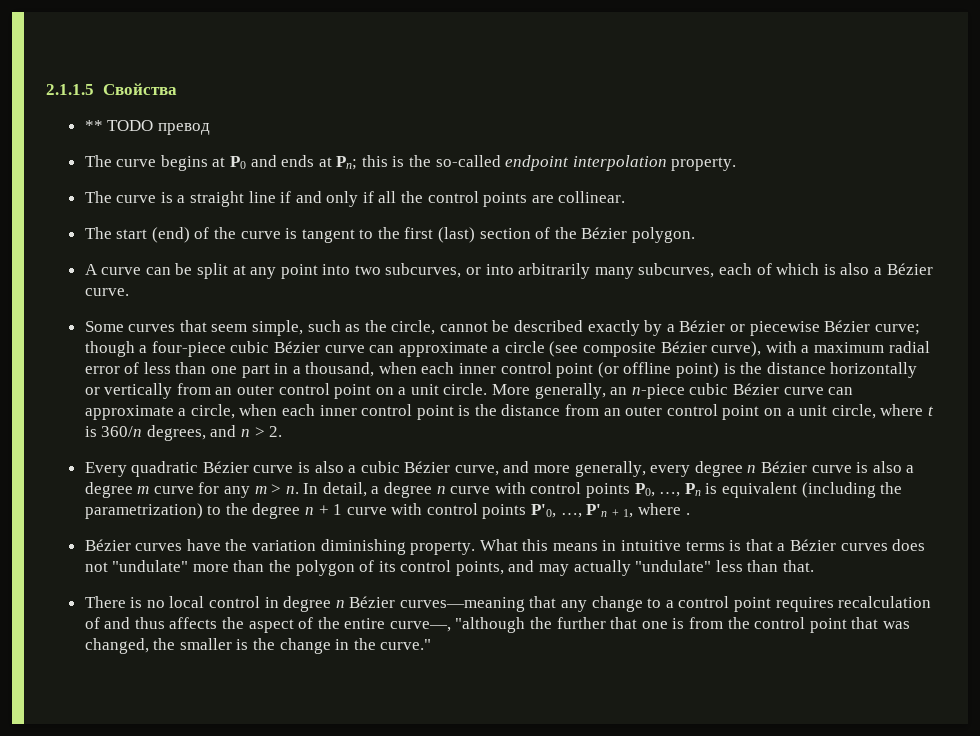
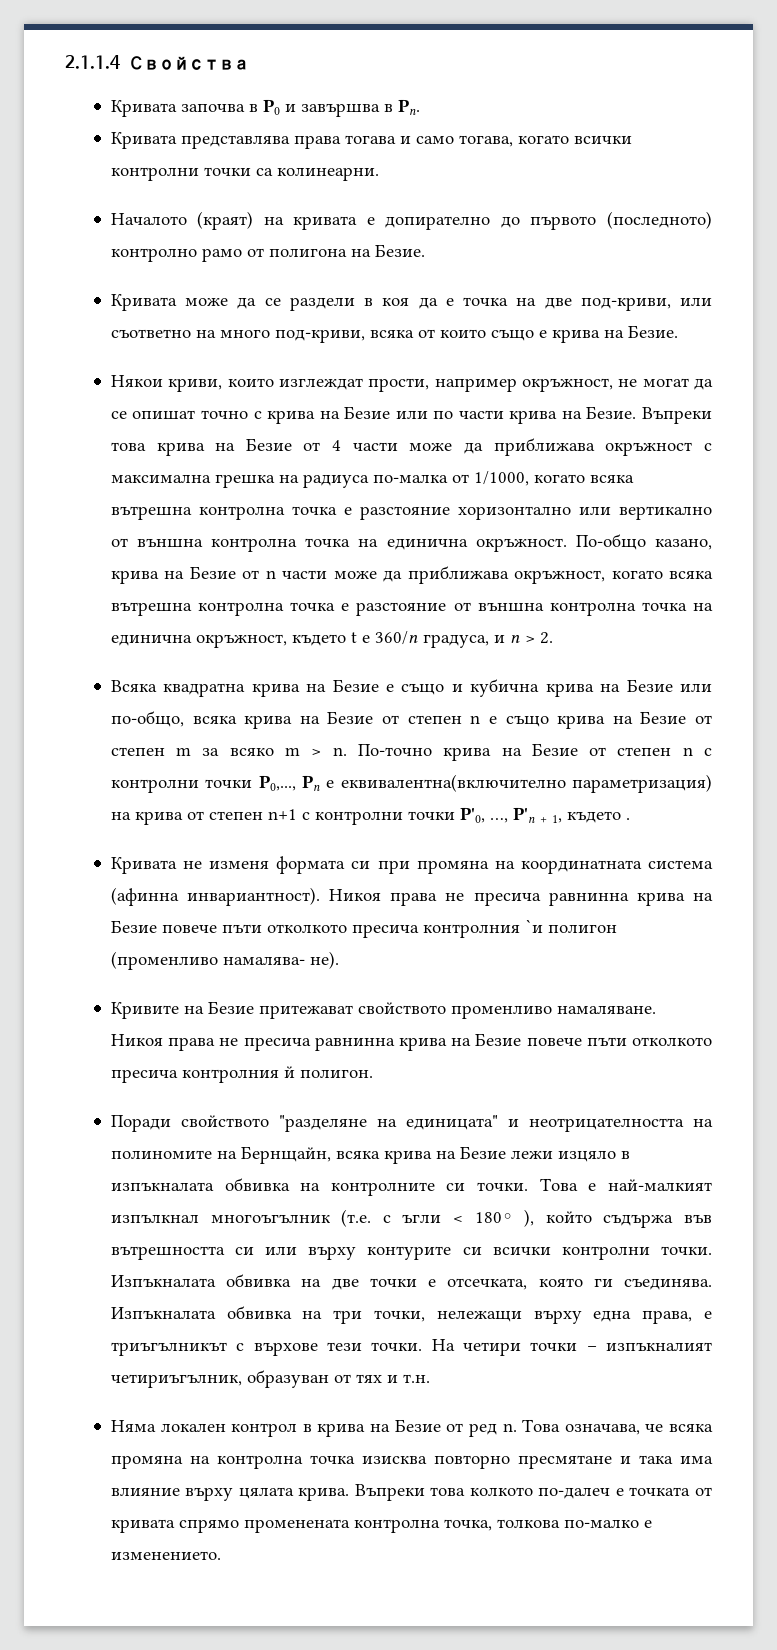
[46,84,94,95] 2.1.1.5 -> [65,55,120,69] 2.1.1.4
[84,120,210,135] [84,155,737,171] [84,191,626,207] [84,227,696,243] [84,263,933,279] [84,288,129,296] [84,320,920,336] [84,341,930,357] [84,362,918,378] [84,383,854,399] [84,404,934,420] [84,425,283,441] [84,461,915,477] [84,482,903,498] [84,503,527,519] ** TODO превод // The curve begins at P0 and ends at Pn; this is the so-called endpoint interpolation property. // The curve is a straight line if and only if all the control points are collinear. // The start (end) of the curve is tangent to the first (last) section of the Bézier polygon. // A curve can be split at any point into two subcurves, or into arbitrarily many subcurves, each of which is also a Bézier curve. // Some curves that seem simple, such as the circle, cannot be described exactly by a Bézier or piecewise Bézier curve; though a four-piece cubic Bézier curve can approximate a circle (see composite Bézier curve), with a maximum radial error of less than one part in a thousand, when each inner control point (or offline point) is the distance horizontally or vertically from an outer control point on a unit circle. More generally, an n-piece cubic Bézier curve can approximate a circle, when each inner control point is the distance from an outer control point on a unit circle, where t is 360/n degrees, and n > 2. // Every quadratic Bézier curve is also a cubic Bézier curve, and more generally, every degree n Bézier curve is also a degree m curve for any m > n. In detail, a degree n curve with control points P0, …, Pn is equivalent (including the parametrization) to the degree n + 1 curve with control points -> [110,99,420,117] [110,132,632,149] [110,167,379,181] [110,211,712,230] [110,244,425,262] [110,294,712,311] [110,325,678,343] [110,375,714,392] [110,406,712,424] [110,438,713,456] [110,471,634,488] [110,506,713,520] [110,534,712,552] [110,566,713,584] [110,602,713,616] [110,631,553,648] [110,679,713,697] [110,711,712,729] [110,743,712,761] [110,774,712,793] [110,809,455,825] Кривата започва в P0 и завършва в Pn. // Кривата представлява права тогава и само тогава, когато всички контролни точки са колинеарни. // Началото (краят) на кривата е допирателно до първото (последното) контролно рамо от полигона на Безие. // Кривата може да се раздели в коя да е точка на две под-криви, или съответно на много под-криви, всяка от които също е крива на Безие. // Някои криви, които изглеждат прости, например окръжност, не могат да се опишат точно с крива на Безие или по части крива на Безие. Въпреки това крива на Безие от 4 части може да приближава окръжност с максимална грешка на радиуса по-малка от 1/1000, когато всяка вътрешна контролна точка е разстояние хоризонтално или вертикално от външна контролна точка на единична окръжност. По-общо казано, крива на Безие от n части може да приближава окръжност, когато всяка вътрешна контролна точка е разстояние от външна контролна точка на единична окръжност, където t е 360/n градуса, и n > 2. // Всяка квадратна крива на Безие е също и кубична крива на Безие или по-общо, всяка крива на Безие от степен n е също крива на Безие от степен m за всяко m > n. По-точно крива на Безие от степен n с контролни точки P0,..., Pn е еквивалентна(включително параметризация) на крива от степен n+1 с контролни точки
[638,503,682,515] where -> [566,811,621,823] където
[84,539,926,555] [84,560,815,576] [84,596,932,612] [84,617,910,633] [84,638,432,654] Bézier curves have the variation diminishing property. What this means in intuitive terms is that a Bézier curves does not "undulate" more than the polygon of its control points, and may actually "undulate" less than that. // There is no local control in degree n Bézier curves—meaning that any change to a control point requires recalculation of and thus affects the aspect of the entire curve—, "although the further that one is from the control point that was changed, the smaller is the change in the curve." -> [110,856,714,874] [110,887,713,906] [110,919,617,938] [110,951,339,970] [110,1001,656,1019] [110,1033,712,1051] [110,1066,373,1083] [110,1115,714,1132] [110,1146,630,1164] [110,1178,712,1196] [110,1209,712,1228] [110,1246,712,1260] [110,1274,712,1290] [110,1306,713,1324] [110,1339,713,1356] [110,1370,430,1388] [110,1419,713,1437] [110,1455,713,1469] [110,1484,712,1501] [110,1519,652,1533] [110,1551,221,1560] Кривата не изменя формата си при промяна на координатната система (афинна инвариантност). Никоя права не пресича равнинна крива на Безие повече пъти отколкото пресича контролния `и полигон (променливо намалява- не). // Кривите на Безие притежават свойството променливо намаляване. Никоя права не пресича равнинна крива на Безие повече пъти отколкото пресича контролния й полигон. // Поради свойството "разделяне на единицата" и неотрицателността на полиномите на Бернщайн, всяка крива на Безие лежи изцяло в изпъкналата обвивка на контролните си точки. Това е най-малкият изпълкнал многоъгълник (т.е. с ъгли < 180◦ ), който съдържа във вътрешността си или върху контурите си всички контролни точки. Изпъкналата обвивка на две точки е отсечката, която ги съединява. Изпъкналата обвивка на три точки, нележащи върху една права, е триъгълникът с върхове тези точки. На четири точки – изпъкналият четириъгълник, образуван от тях и т.н. // Няма локален контрол в крива на Безие от ред n. Това означава, че всяка промяна на контролна точка изисква повторно пресмятане и така има влияние върху цялата крива. Въпреки това колкото по-далеч е точката от кривата спрямо променената контролна точка, толкова по-малко е изменението.

